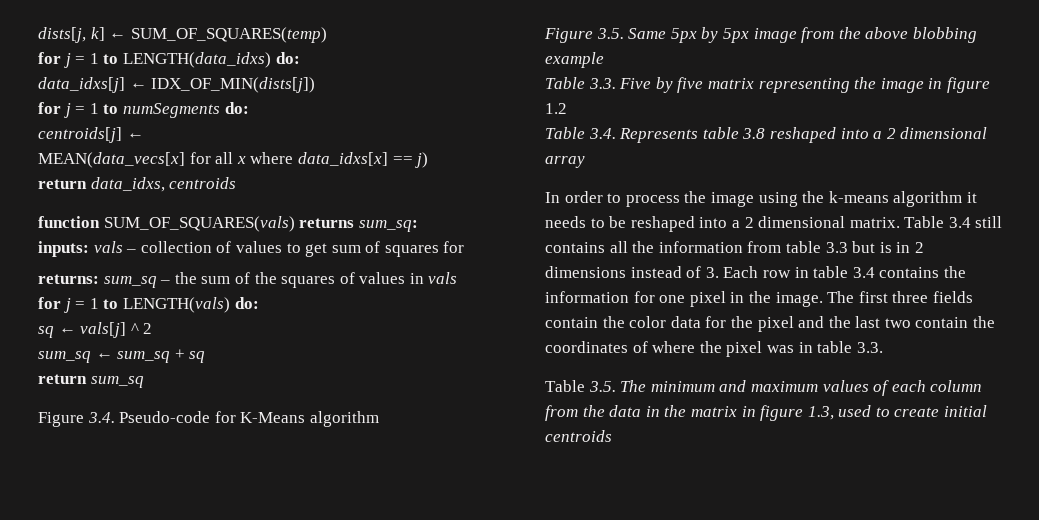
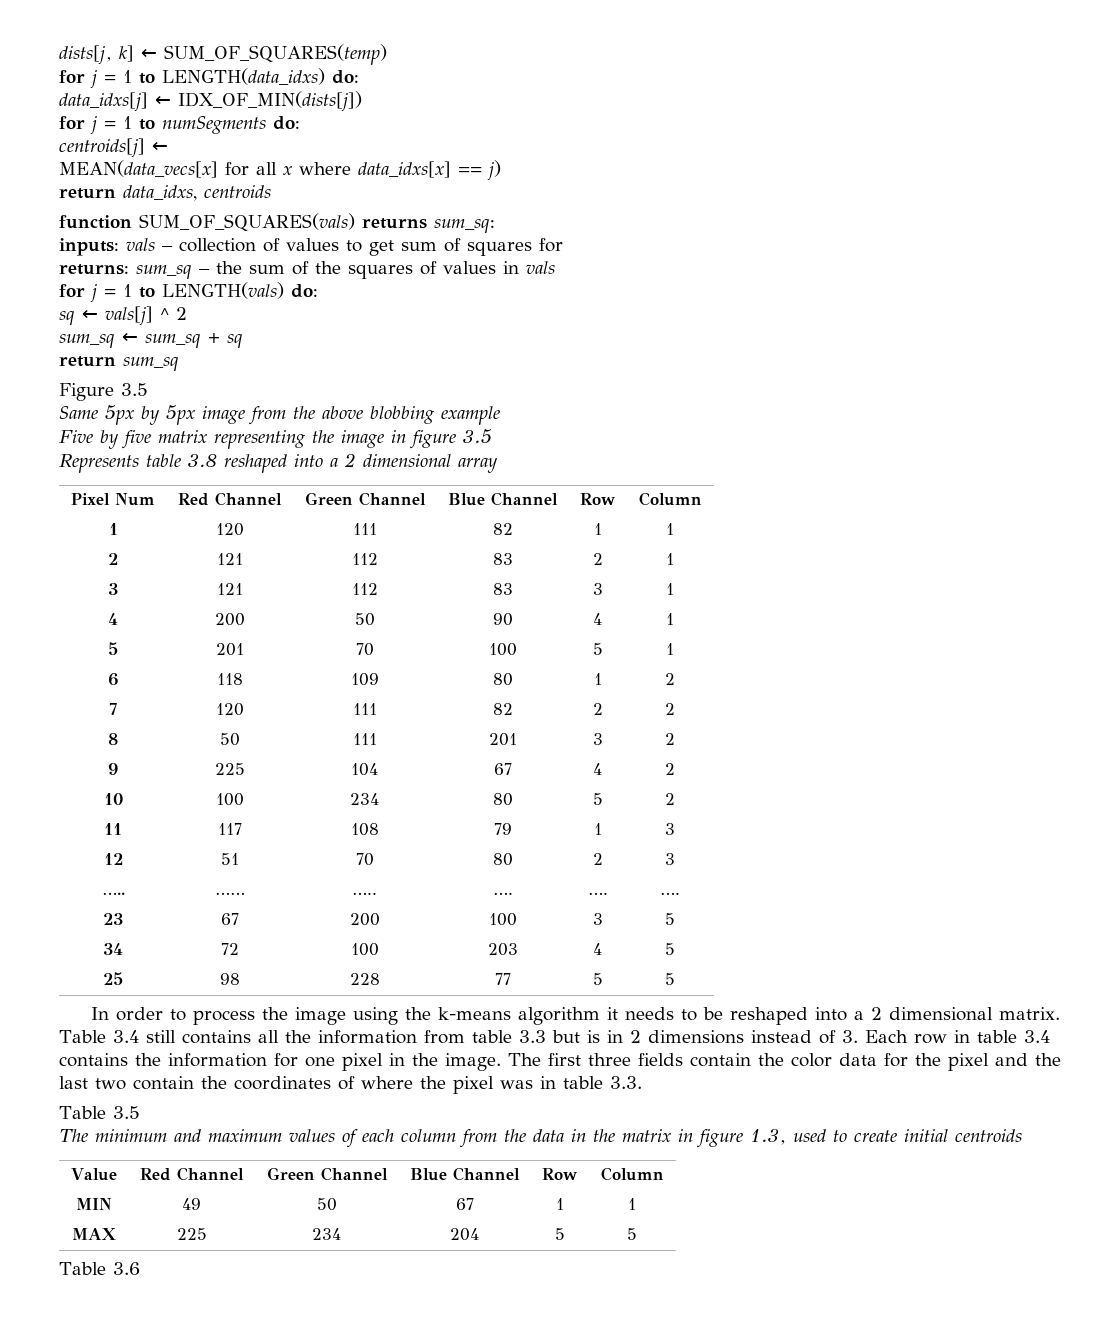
[87,411,379,427] [544,28,624,43] 3.4. Pseudo-code for K-Means algorithm // Figure 3.5. -> [121,383,148,396] 3.5 //
[545,77,616,89] Table 3.3. -> (500, 415) none
[545,103,567,114] [545,127,616,139] 1.2 // Table 3.4. -> [463,429,492,444] 3.5 //
(585, 162) none -> [71,493,155,506] [178,492,282,506] [304,492,426,506] [448,492,558,506] [580,493,615,505] [638,492,702,506] [108,523,118,535] [215,523,244,536] [352,523,377,535] [492,523,513,535] [593,523,602,535] [666,523,674,535] [108,553,118,565] [216,553,243,565] [351,553,378,565] [492,553,513,565] [592,553,603,565] [666,553,674,565] [108,583,118,595] [216,583,243,595] [351,583,378,595] [492,583,513,595] [592,583,603,595] [666,583,674,595] [108,613,118,625] [214,613,245,626] [354,613,375,626] [492,613,513,626] [593,613,602,625] [666,613,674,625] [108,642,118,655] [215,643,244,656] [355,643,374,656] [488,643,517,656] [592,643,603,655] [666,643,674,655] [107,673,119,686] [216,673,243,685] [350,673,379,686] [492,673,513,686] [593,673,602,685] [665,673,675,685] [109,703,117,715] [215,703,244,716] [352,703,377,715] [492,703,513,715] [592,703,603,715] [665,703,675,715] [108,733,118,745] [219,733,240,746] [352,733,377,745] [488,733,517,746] [592,733,603,745] [665,733,675,745] [108,763,118,775] [214,763,245,775] [351,763,378,776] [493,763,512,775] [593,763,602,775] [665,763,675,775] [103,793,123,805] [215,793,244,806] [350,793,379,805] [492,793,513,806] [592,793,603,805] [665,793,675,805] [104,823,122,835] [217,823,242,835] [350,823,379,836] [493,823,512,835] [593,823,602,835] [665,823,675,835] [103,853,123,865] [220,853,239,865] [355,853,374,866] [492,853,513,866] [592,853,603,865] [665,853,675,865] [101,892,125,895] [214,892,245,895] [352,892,377,895] [492,892,513,895] [587,892,608,895] [660,892,680,895] [103,913,123,925] [220,913,239,925] [349,913,380,926] [488,913,517,926] [592,913,603,925] [665,913,675,925] [103,943,123,955] [220,943,239,955] [350,943,379,956] [487,943,518,956] [593,943,602,955] [665,943,675,955] [103,972,123,985] [219,973,240,985] [349,973,380,985] [494,973,511,985] [592,973,603,985] [665,973,675,985] // Pixel Num | Red Channel | Green Channel | Blue Channel | Row | Column // 1 | 120 | 111 | 82 | 1 | 1 // 2 | 121 | 112 | 83 | 2 | 1 // 3 | 121 | 112 | 83 | 3 | 1 // 4 | 200 | 50 | 90 | 4 | 1 // 5 | 201 | 70 | 100 | 5 | 1 // 6 | 118 | 109 | 80 | 1 | 2 // 7 | 120 | 111 | 82 | 2 | 2 // 8 | 50 | 111 | 201 | 3 | 2 // 9 | 225 | 104 | 67 | 4 | 2 // 10 | 100 | 234 | 80 | 5 | 2 // 11 | 117 | 108 | 79 | 1 | 3 // 12 | 51 | 70 | 80 | 2 | 3 // ….. | …… | ….. | …. | …. | …. // 23 | 67 | 200 | 100 | 3 | 5 // 34 | 72 | 100 | 203 | 4 | 5 // 25 | 98 | 228 | 77 | 5 | 5
[588,381,616,392] 3.5. -> [112,1106,140,1119] 3.5 //
(612, 436) none -> [71,1168,118,1181] [140,1167,244,1181] [266,1167,388,1181] [410,1167,520,1181] [542,1168,577,1180] [600,1167,664,1181] [76,1198,112,1210] [182,1198,201,1210] [316,1198,337,1211] [455,1198,474,1210] [555,1198,564,1210] [628,1198,636,1210] [72,1228,116,1240] [176,1228,207,1240] [312,1228,341,1240] [450,1228,479,1241] [554,1228,565,1240] [627,1228,637,1240] [59,1262,140,1275] // Value | Red Channel | Green Channel | Blue Channel | Row | Column // MIN | 49 | 50 | 67 | 1 | 1 // MAX | 225 | 234 | 204 | 5 | 5 // Table 3.6

